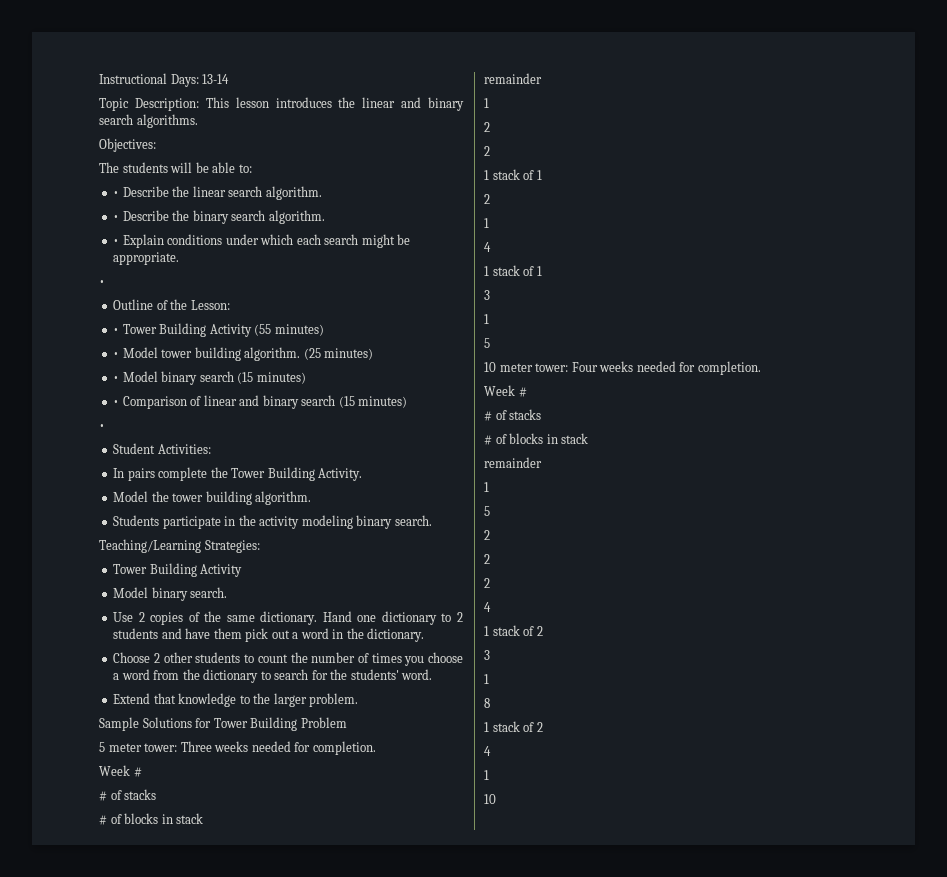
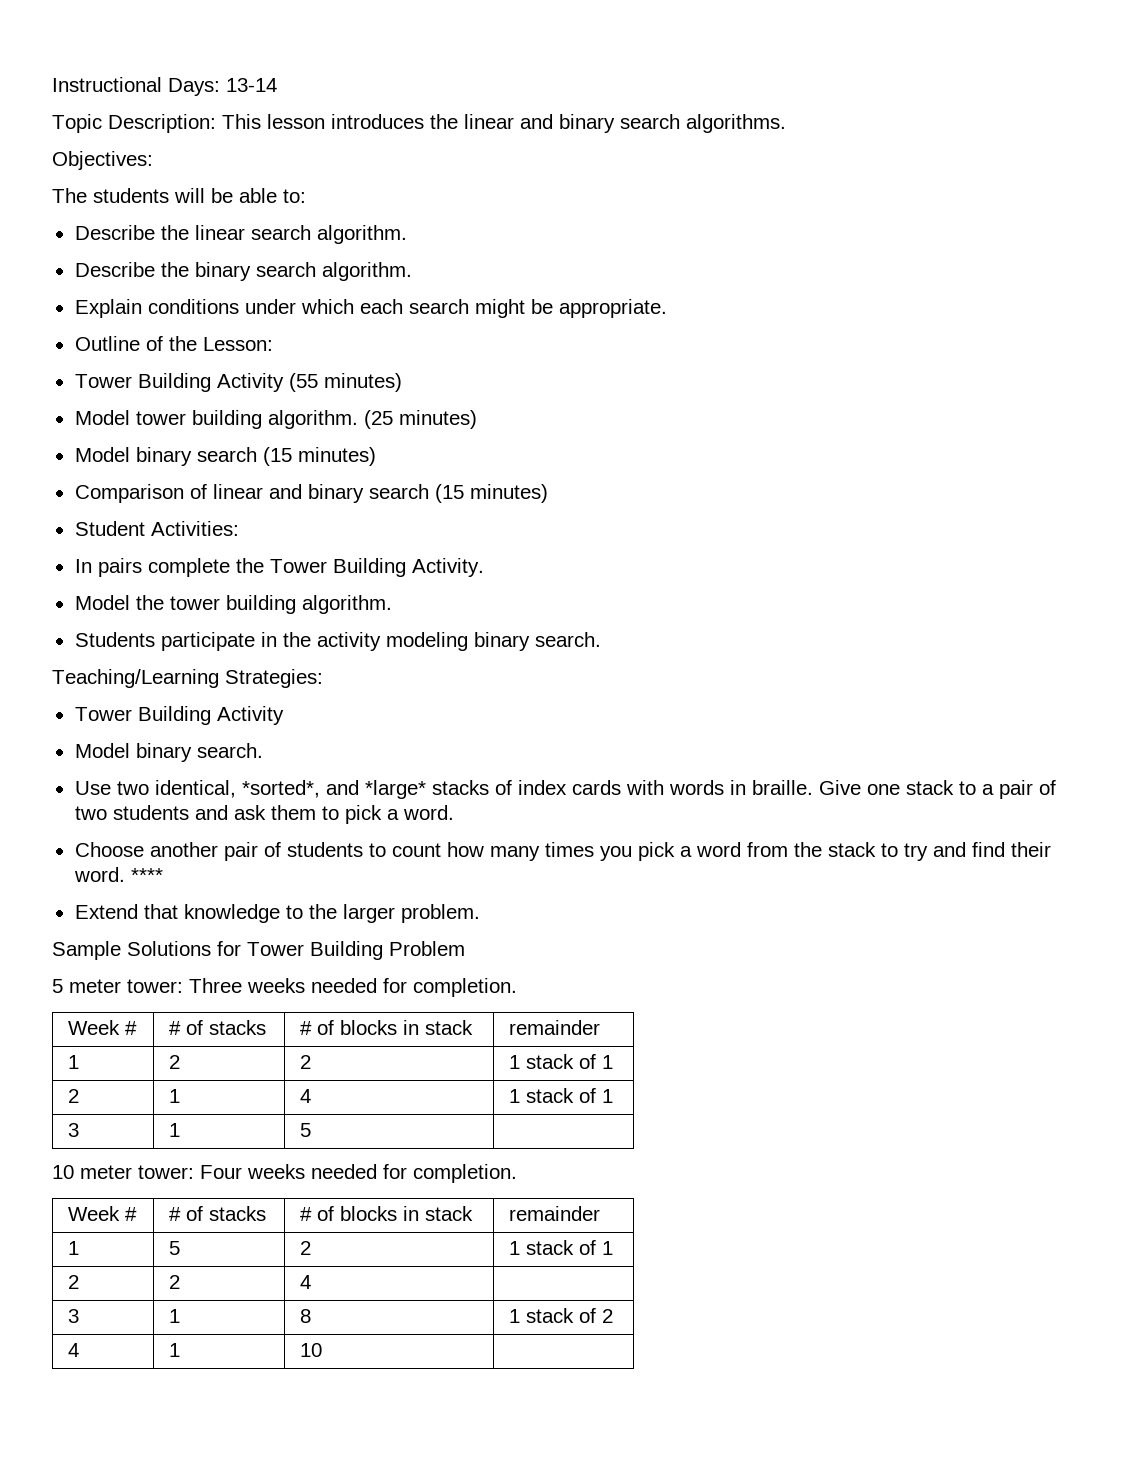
[113,191,120,197] • -> (306, 196) none
[113,215,120,221] • -> (407, 234) none
[113,239,120,245] • -> (412, 271) none
[99,280,105,286] // • -> (667, 308) none
[113,328,120,334] • -> (273, 344) none
[113,352,120,358] • -> (402, 382) none
[113,376,120,382] • -> (477, 419) none
[113,400,120,406] • -> (376, 456) none
[99,424,105,430] // • -> (548, 493) none
[138,611,463,625] [113,628,425,642] [113,652,369,663] 2 copies of the same dictionary. Hand one dictionary to 2 students and have them pick out a word in the dictionary. // Choose 2 other students to count the number of -> [116,780,1056,799] [74,805,454,824] [74,842,540,861] two identical, *sorted*, and *large* stacks of index cards with words in braille. Give one stack to a pair of two students and ask them to pick a word. // Choose another pair of students to count how many
[427,652,463,663] choose -> [637,842,675,861] pick
[203,669,433,683] dictionary to search for the students' word. -> [827,842,1051,861] [73,867,163,882] stack to try and find their word. ****
[99,765,142,777] [99,789,157,801] [99,813,204,825] [484,73,542,84] [484,98,489,108] [484,122,490,132] [484,146,490,156] [484,169,542,180] [484,194,490,204] [484,218,489,228] [484,242,491,252] [484,265,542,276] [484,290,490,300] [484,314,489,324] [484,338,490,348] // Week # // # of stacks // # of blocks in stack // remainder // 1 // 2 // 2 // 1 stack of 1 // 2 // 1 // 4 // 1 stack of 1 // 3 // 1 // 5 -> [67,1020,137,1035] [168,1020,266,1035] [299,1020,473,1035] [508,1020,600,1035] [67,1055,79,1069] [168,1055,180,1069] [299,1055,311,1069] [508,1054,613,1069] [67,1089,79,1103] [168,1089,180,1103] [299,1089,311,1103] [508,1088,613,1103] [67,1123,79,1137] [168,1123,180,1137] [299,1123,311,1137] // Week # | # of stacks | # of blocks in stack | remainder // 1 | 2 | 2 | 1 stack of 1 // 2 | 1 | 4 | 1 stack of 1 // 3 | 1 | 5 |
[484,385,527,397] [484,409,542,421] [484,433,589,445] [484,457,542,468] [484,482,489,492] [484,506,490,516] [484,530,490,540] [484,554,490,564] [484,578,490,588] [484,602,491,612] [484,625,543,636] [484,650,490,660] [484,674,489,684] [484,698,490,708] [484,721,543,732] [484,746,491,756] [484,770,489,780] [484,794,496,804] // Week # // # of stacks // # of blocks in stack // remainder // 1 // 5 // 2 // 2 // 2 // 4 // 1 stack of 2 // 3 // 1 // 8 // 1 stack of 2 // 4 // 1 // 10 -> [67,1206,137,1221] [168,1206,266,1221] [299,1206,473,1221] [508,1206,600,1221] [67,1241,79,1255] [168,1241,180,1255] [299,1241,311,1255] [508,1240,613,1255] [67,1275,79,1289] [168,1275,180,1289] [299,1275,311,1289] [67,1309,79,1323] [168,1309,180,1323] [299,1309,311,1323] [508,1308,613,1323] [67,1343,79,1357] [168,1343,180,1357] [299,1343,322,1357] // Week # | # of stacks | # of blocks in stack | remainder // 1 | 5 | 2 | 1 stack of 1 // 2 | 2 | 4 | // 3 | 1 | 8 | 1 stack of 2 // 4 | 1 | 10 |

